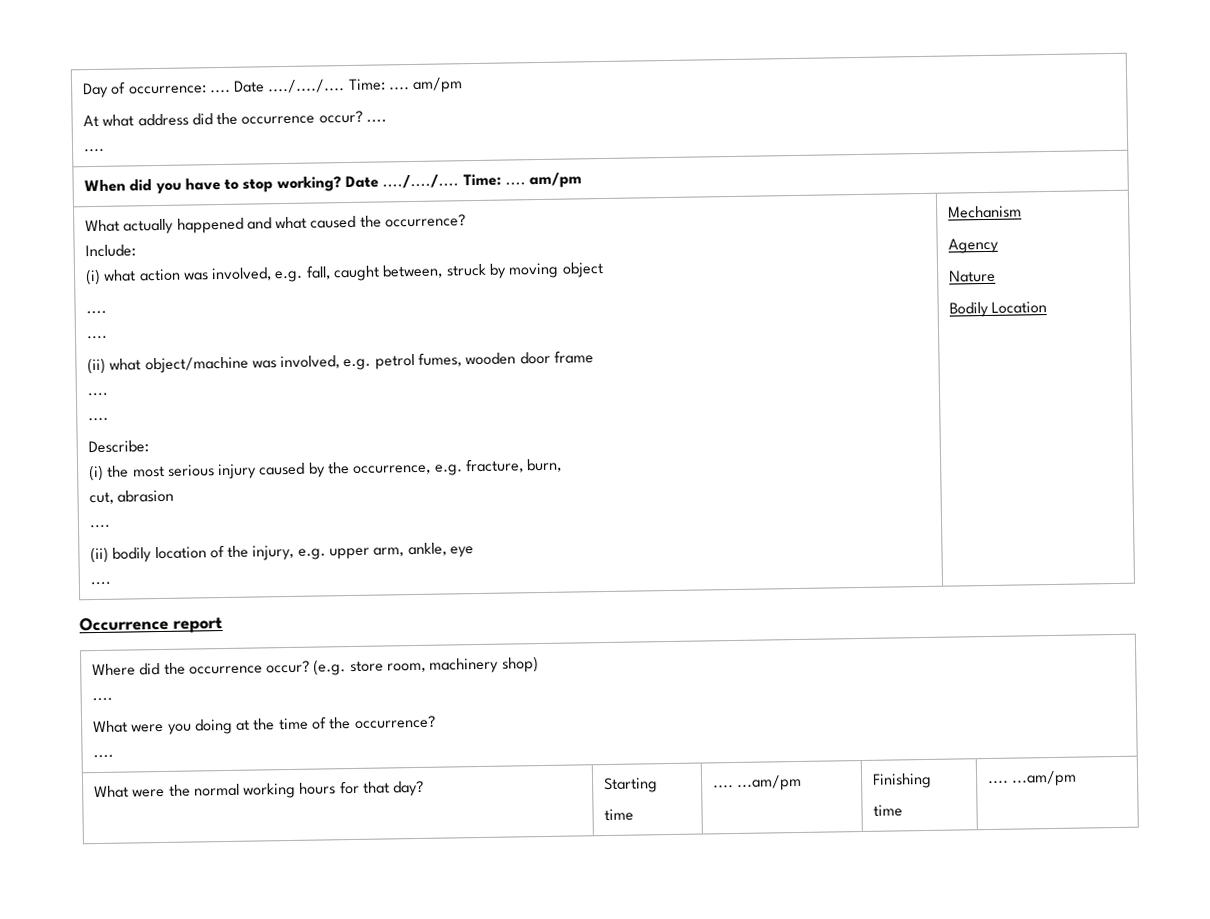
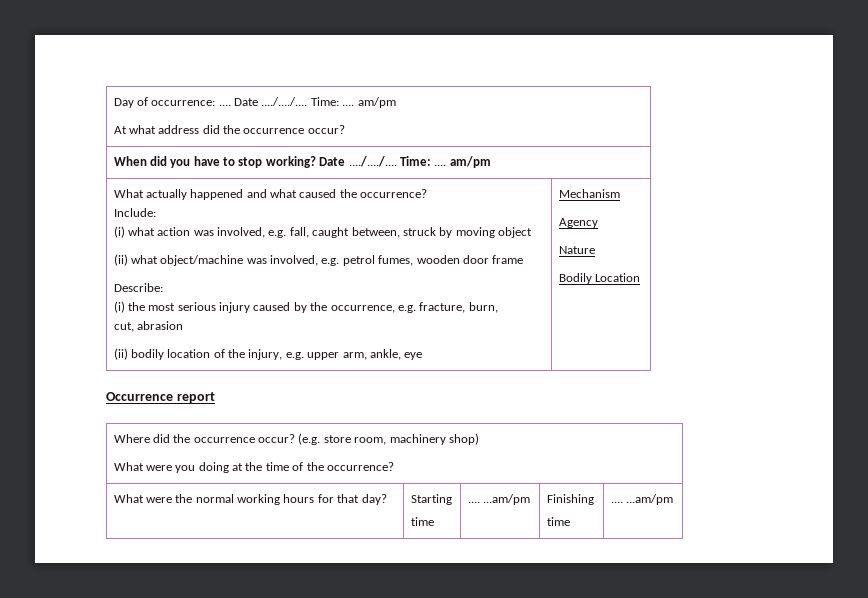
[366,119,388,123] [83,148,105,153] .... // .... -> (345, 129) none
[85,310,107,315] [85,335,108,340] // .... // .... -> (533, 232) none
[86,392,108,397] [87,417,109,422] // .... // .... -> (524, 259) none
[88,524,111,529] // .... -> (183, 325) none
[89,581,111,586] // .... -> (423, 356) none
[91,697,113,702] // .... -> (479, 439) none
[92,754,114,759] // .... -> (394, 466) none

